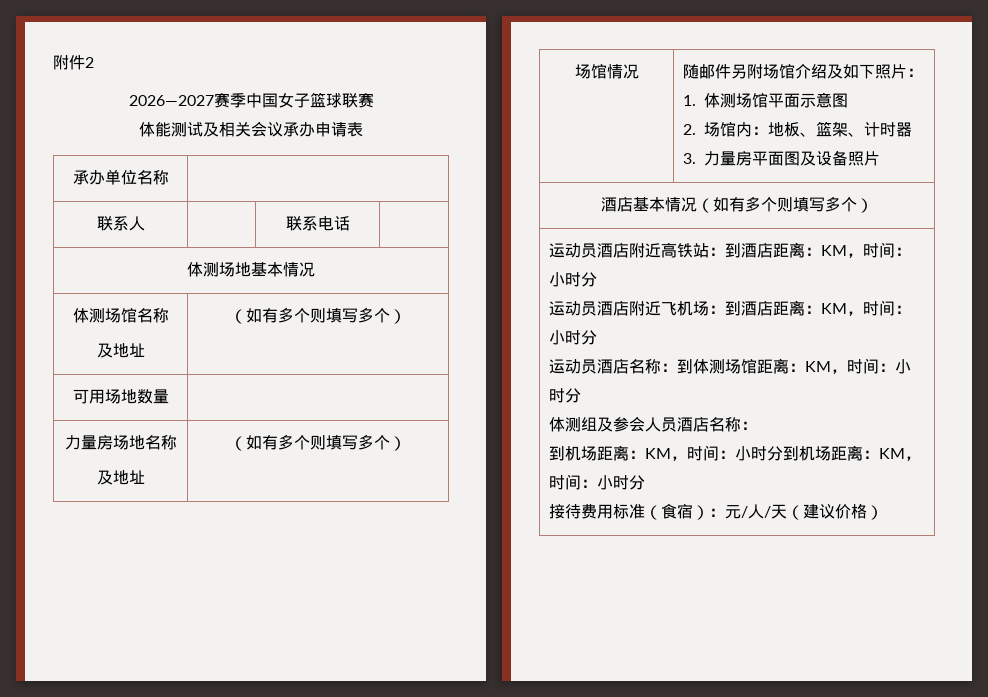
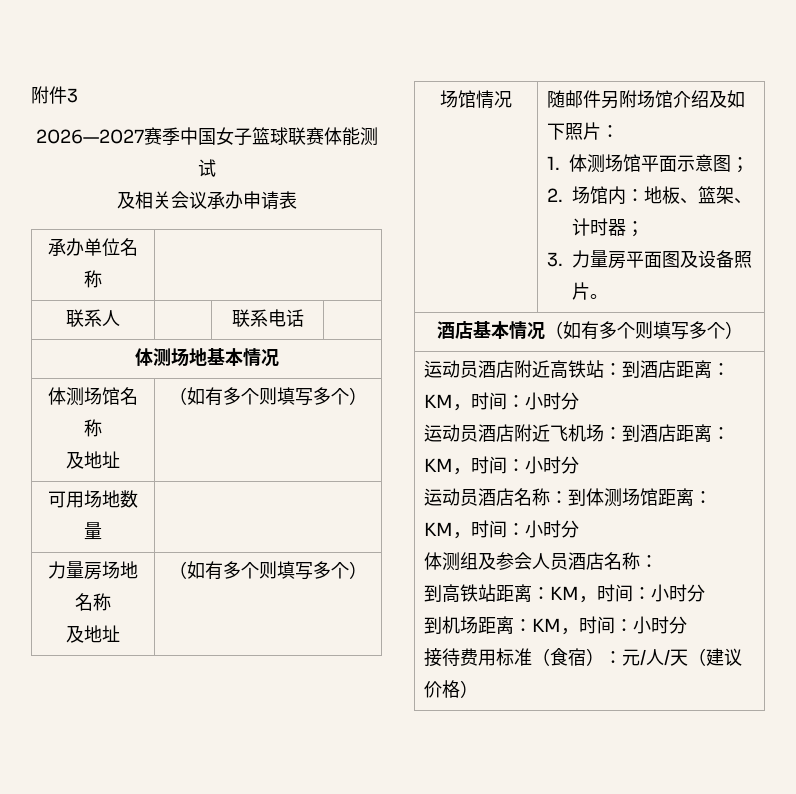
[85,57,94,68] 2 -> [67,88,78,103] 3
(374, 100) // -> (324, 136) none
(203, 129) none -> (216, 168) //
(849, 100) none -> [730,157,749,173] ；
(913, 129) none -> [625,221,644,237] ；
(881, 158) none -> [589,294,608,299] 。
[565,445,784,461] 机场距离：KM，时间：小时分 -> [441,584,705,603] 高铁站距离：KM，时间：小时分 //

